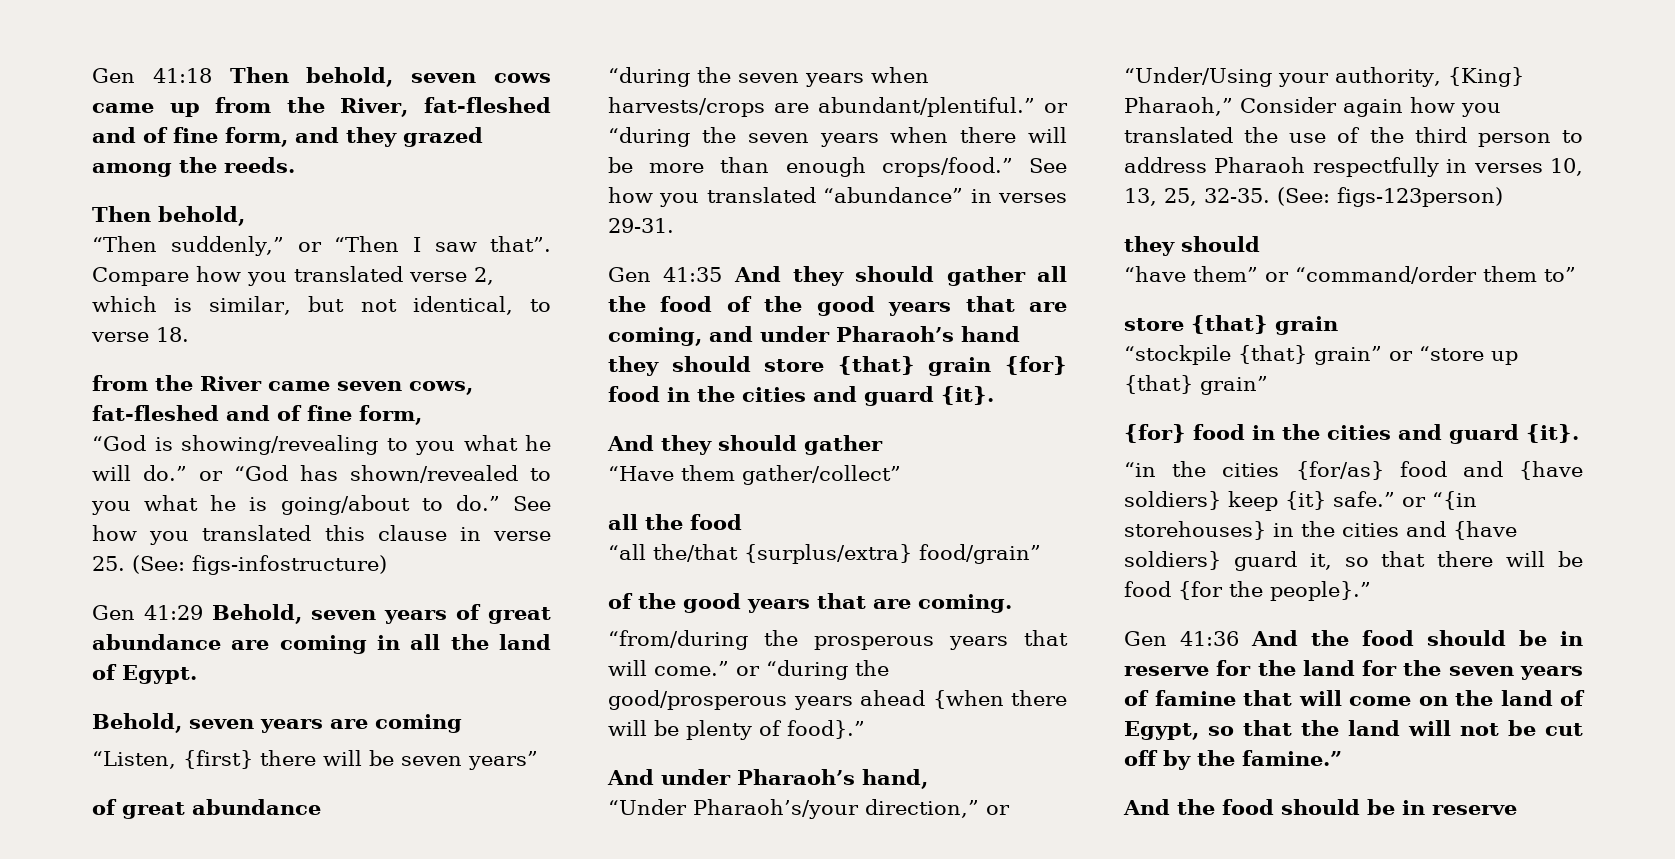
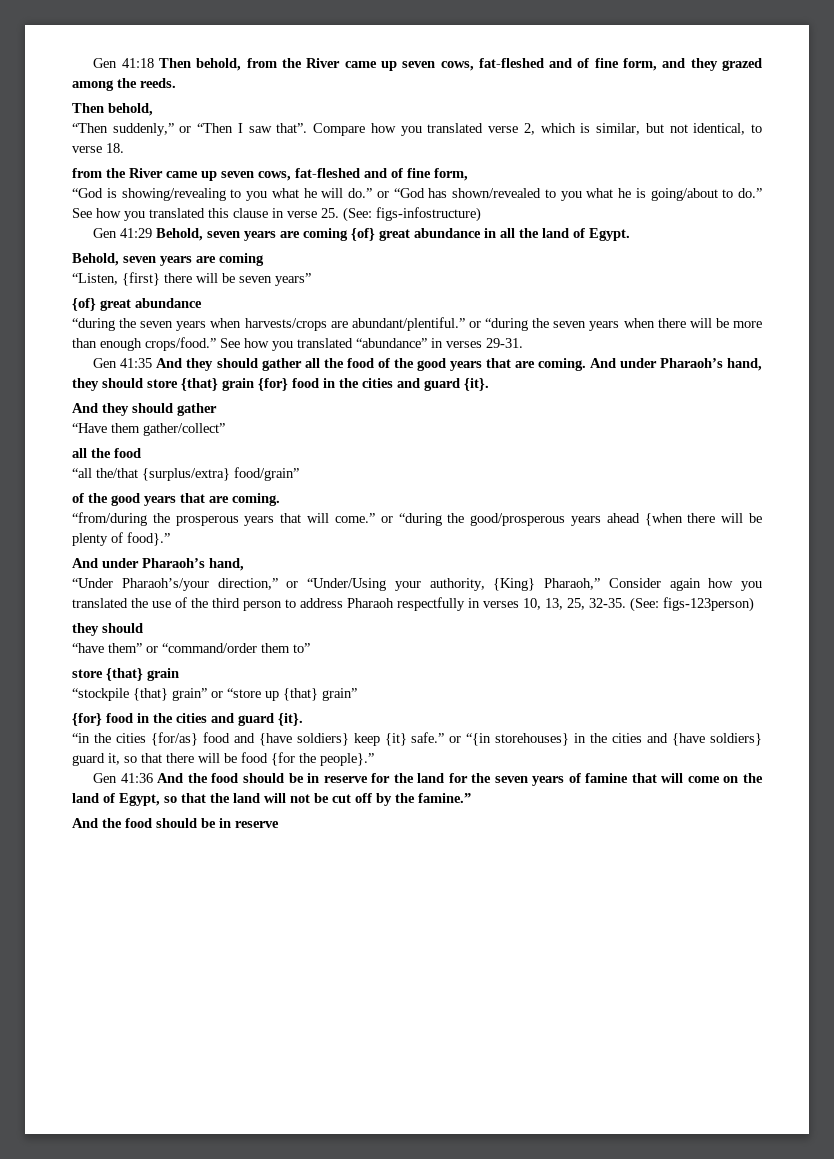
[411,73,551,83] [92,97,409,117] seven cows came up from the River, -> [246,58,474,71] from the River came up seven cows,
(330, 386) none -> [201,171,217,181] up
[456,604,551,624] [92,634,367,654] of great abundance are coming -> [280,228,482,241] are coming {of} great abundance
[92,799,117,815] of -> [72,298,96,311] {of}
[608,326,1020,346] coming, and under Pharaoh’s hand -> [537,358,762,371] coming. And under Pharaoh’s hand,

